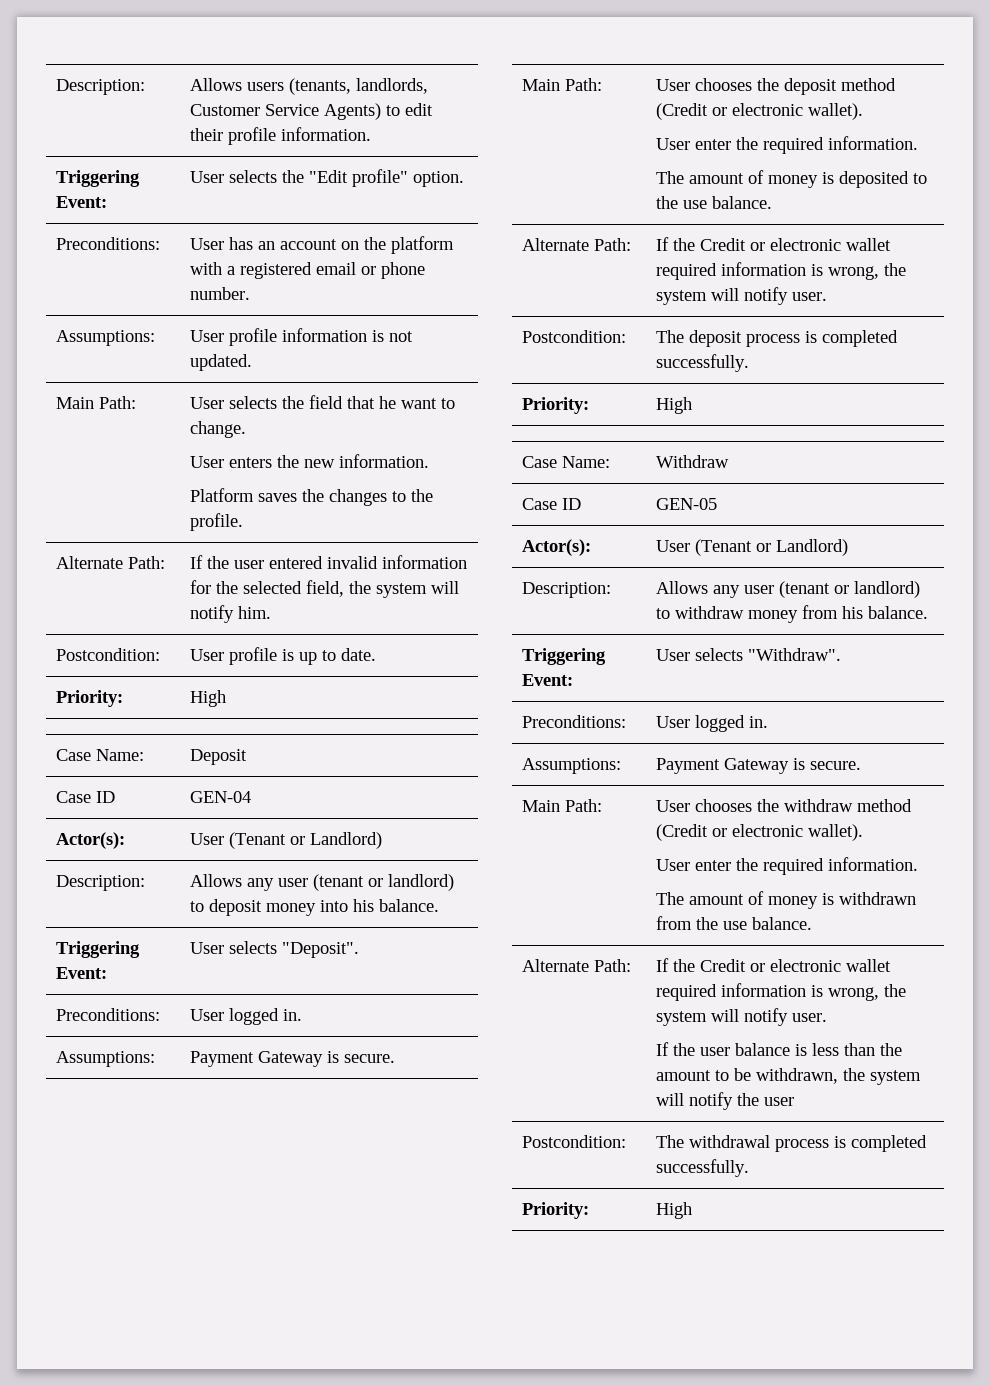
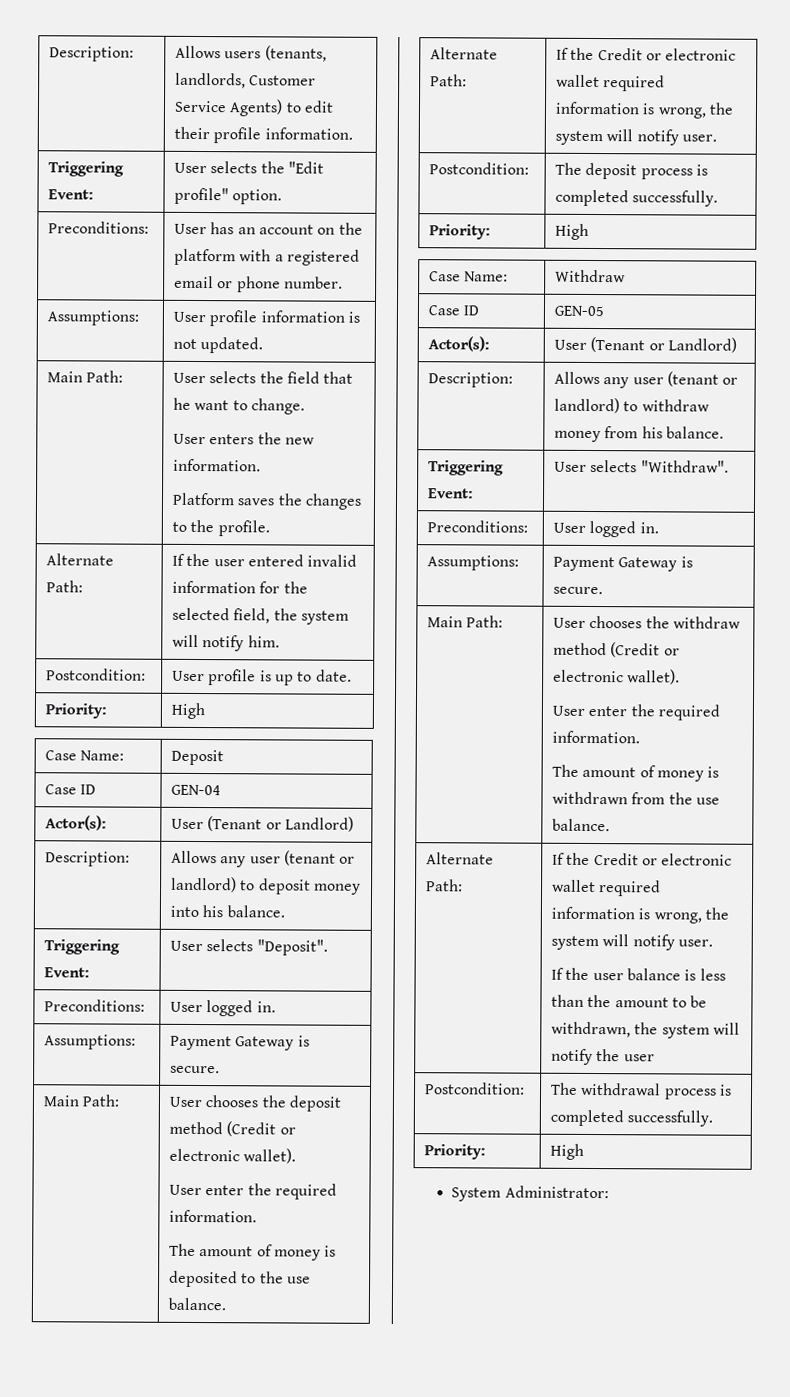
(692, 1210) none -> [451,1185,609,1202] // System Administrator:

